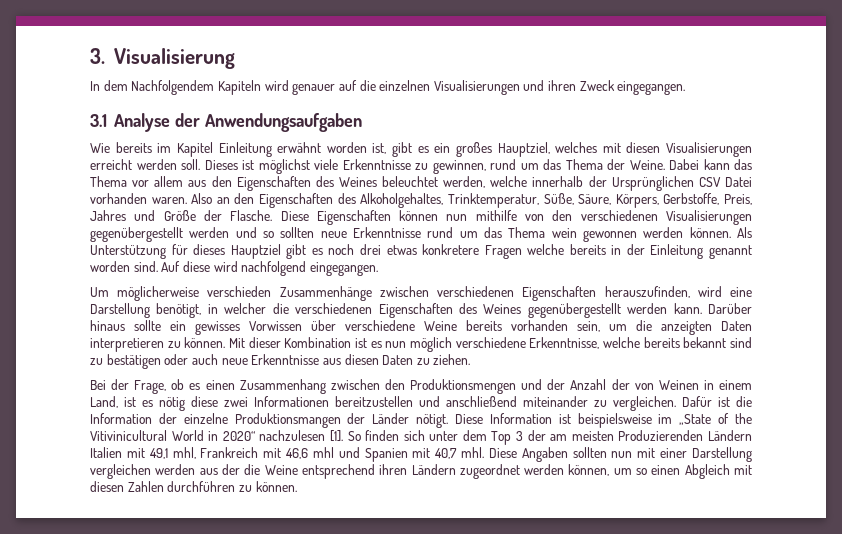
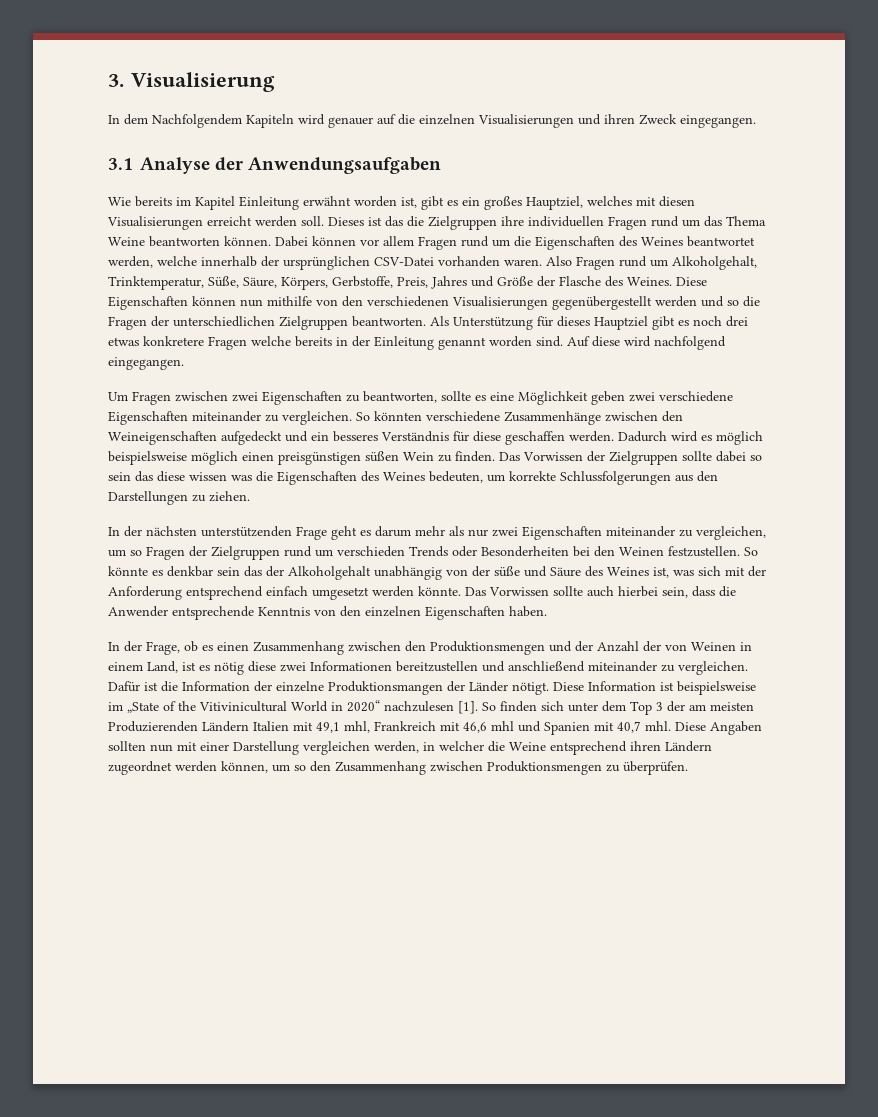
[258,159,752,174] [90,176,439,191] möglichst viele Erkenntnisse zu gewinnen, rund um das Thema der Weine. Dabei kann das Thema vor allem aus den Eigenschaften des Weines beleuchtet -> [385,216,766,230] [108,236,755,250] das die Zielgruppen ihre individuellen Fragen rund um das Thema Weine beantworten können. Dabei können vor allem Fragen rund um die Eigenschaften des Weines beantwortet
[611,176,752,191] [90,193,444,208] Ursprünglichen CSV Datei vorhanden waren. Also an den Eigenschaften des Alkoholgehaltes, -> [283,256,757,270] ursprünglichen CSV-Datei vorhanden waren. Also Fragen rund um Alkoholgehalt,
[230,210,273,221] Flasche. -> [559,276,672,287] Flasche des Weines.
[280,227,731,242] sollten neue Erkenntnisse rund um das Thema wein gewonnen werden können. -> [743,296,760,307] [108,316,426,330] die Fragen der unterschiedlichen Zielgruppen beantworten.
[117,286,752,301] [90,303,752,318] [90,320,752,335] [90,337,752,352] [90,354,471,369] [90,380,106,390] möglicherweise verschieden Zusammenhänge zwischen verschiedenen Eigenschaften herauszufinden, wird eine Darstellung benötigt, in welcher die verschiedenen Eigenschaften des Weines gegenübergestellt werden kann. Darüber hinaus sollte ein gewisses Vorwissen über verschiedene Weine bereits vorhanden sein, um die anzeigten Daten interpretieren zu können. Mit dieser Kombination ist es nun möglich verschiedene Erkenntnisse, welche bereits bekannt sind zu bestätigen oder auch neue Erkenntnisse aus diesen Daten zu ziehen. // Bei -> [132,391,733,405] [108,411,683,425] [108,431,763,445] [108,451,762,465] [108,471,718,485] [108,491,250,505] [108,526,766,540] [108,546,758,560] [108,566,766,580] [108,586,736,600] [108,606,547,620] [108,642,120,651] Fragen zwischen zwei Eigenschaften zu beantworten, sollte es eine Möglichkeit geben zwei verschiedene Eigenschaften miteinander zu vergleichen. So könnten verschiedene Zusammenhänge zwischen den Weineigenschaften aufgedeckt und ein besseres Verständnis für diese geschaffen werden. Dadurch wird es möglich beispielsweise möglich einen preisgünstigen süßen Wein zu finden. Das Vorwissen der Zielgruppen sollte dabei so sein das diese wissen was die Eigenschaften des Weines bedeuten, um korrekte Schlussfolgerungen aus den Darstellungen zu ziehen. // In der nächsten unterstützenden Frage geht es darum mehr als nur zwei Eigenschaften miteinander zu vergleichen, um so Fragen der Zielgruppen rund um verschieden Trends oder Besonderheiten bei den Weinen festzustellen. So könnte es denkbar sein das der Alkoholgehalt unabhängig von der süße und Säure des Weines ist, was sich mit der Anforderung entsprechend einfach umgesetzt werden könnte. Das Vorwissen sollte auch hierbei sein, dass die Anwender entsprechende Kenntnis von den einzelnen Eigenschaften haben. // In
[155,464,240,475] werden aus der -> [374,741,484,753] werden, in welcher
[651,464,752,479] [90,481,297,492] einen Abgleich mit diesen Zahlen durchführen zu können. -> [310,761,688,775] den Zusammenhang zwischen Produktionsmengen zu überprüfen.

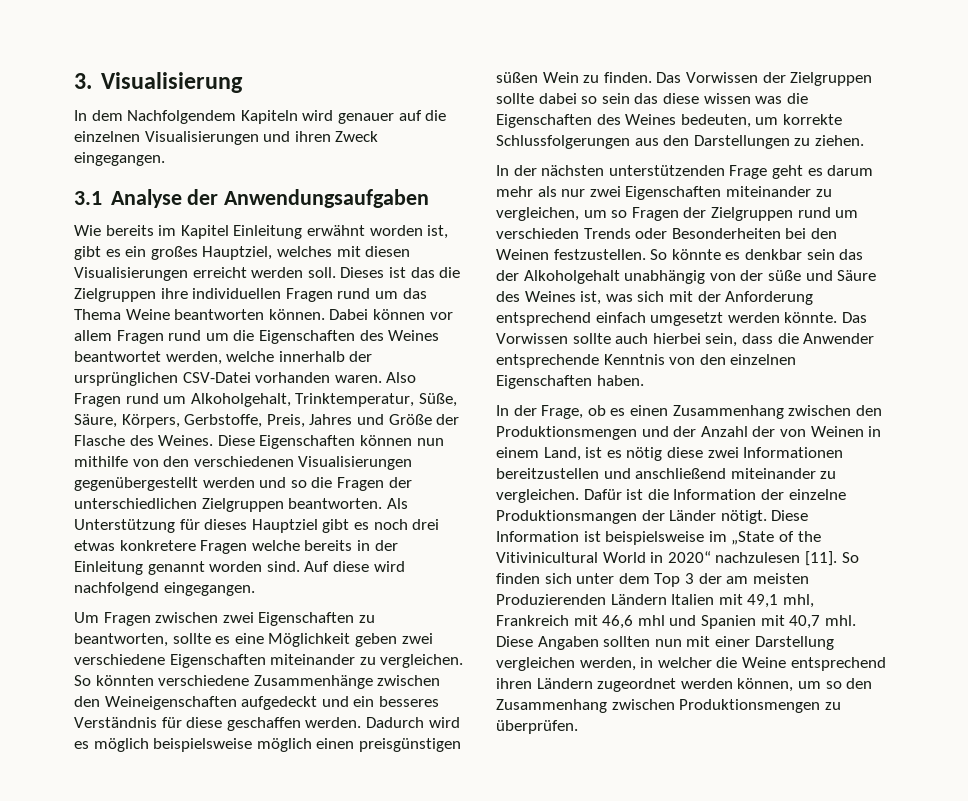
[458,701,478,714] [1]. -> [804,551,837,566] [11].

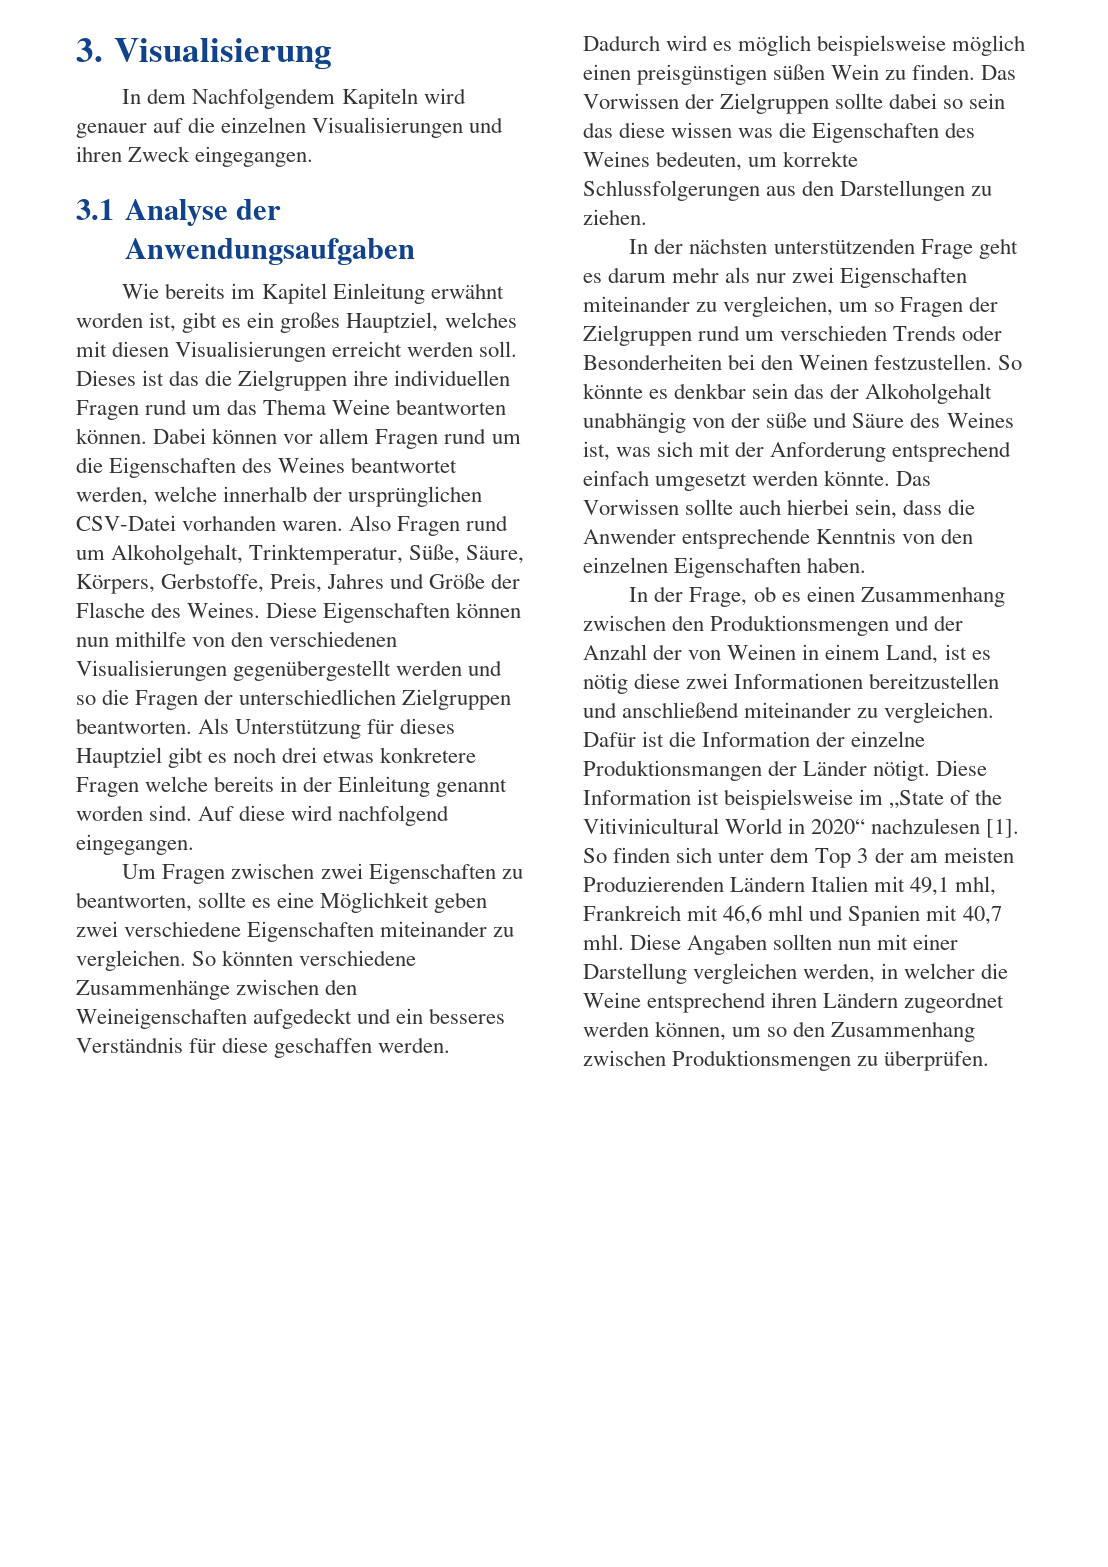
[804,551,837,566] [11]. -> [986,819,1020,838] [1].

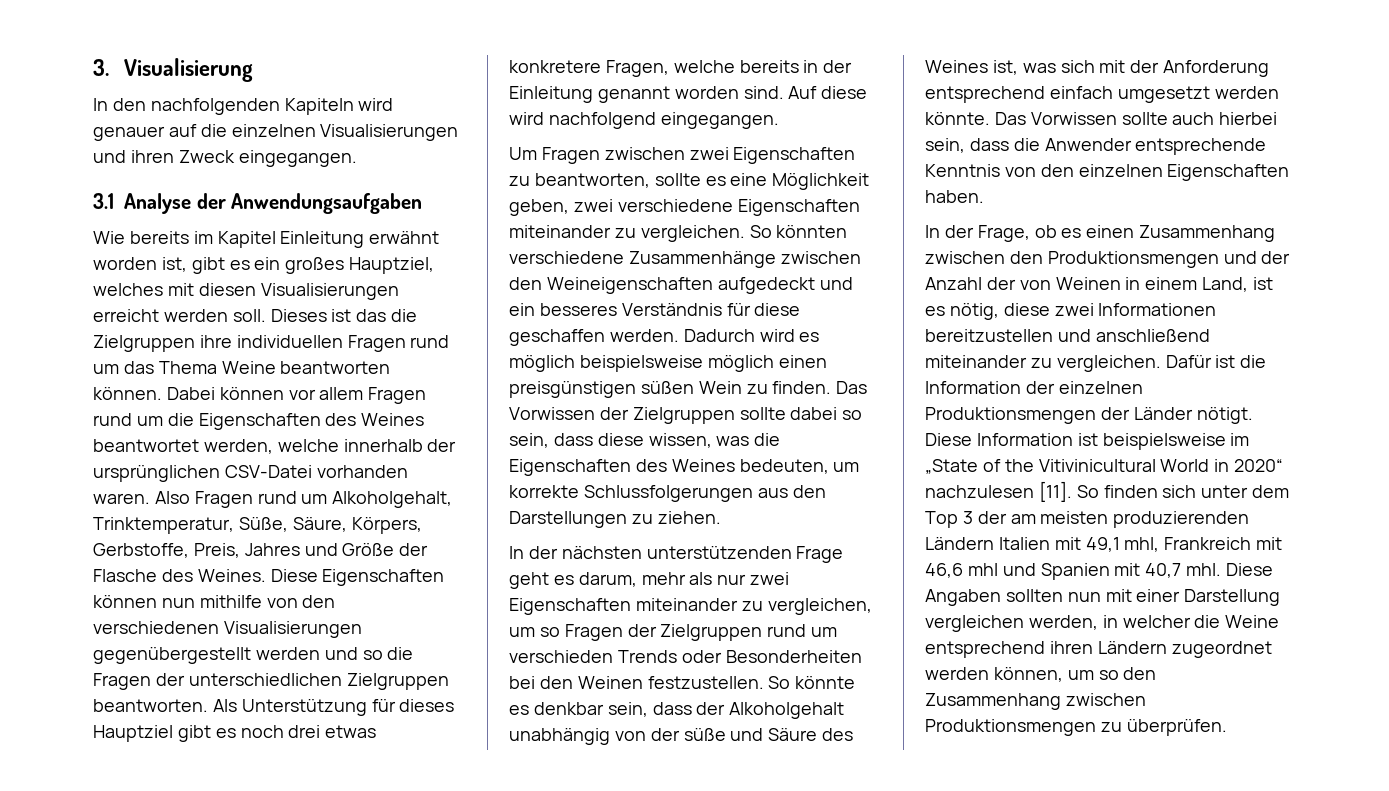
[147,88,336,109] dem Nachfolgendem -> [112,98,280,115] den nachfolgenden
[76,777,139,797] Fragen -> [605,60,669,77] Fragen,
[434,892,488,913] geben -> [509,199,569,216] geben,
[969,93,1006,109] [583,122,733,138] sein das diese wissen -> [509,433,712,448] sein, dass diese wissen,
[608,267,667,283] darum -> [578,572,637,587] darum,
[752,383,825,399] sein das -> [607,702,692,717] sein, dass
[583,673,628,694] nötig -> [949,303,999,320] nötig,
[851,731,926,747] [583,760,762,781] einzelne Produktionsmangen -> [1058,381,1143,394] [925,407,1096,424] einzelnen Produktionsmengen
[986,819,1020,838] [1]. -> [1038,481,1072,502] [11].
[583,876,724,892] Produzierenden -> [1113,511,1250,528] produzierenden

